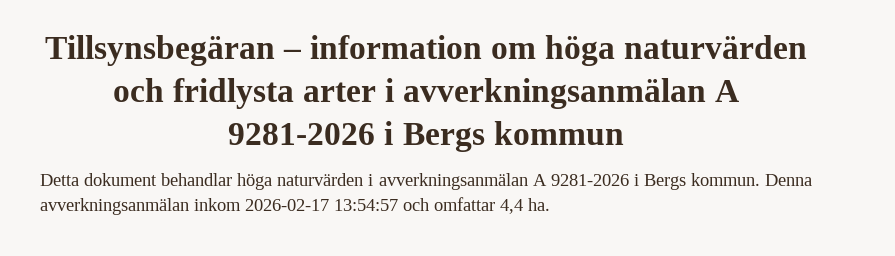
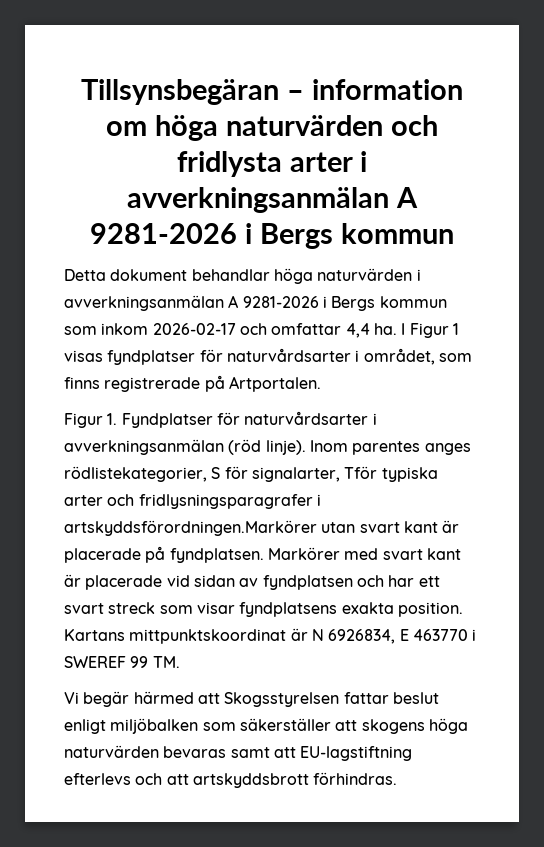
[690,173,813,186] [40,198,189,215] kommun. Denna avverkningsanmälan -> [379,296,447,308] [64,326,97,335] kommun som
[334,199,398,211] 13:54:57 -> (236, 329) none
(550, 204) none -> [401,323,459,338] [64,348,472,365] [64,375,321,392] [64,411,377,428] [64,439,471,455] [64,466,438,482] [64,494,321,509] [64,520,460,536] [64,546,461,563] [64,574,440,590] [64,602,463,617] [64,628,477,644] [64,656,180,668] [64,691,439,707] [64,718,468,734] [64,745,413,761] [64,772,398,788] I Figur 1 visas fyndplatser för naturvårdsarter i området, som finns registrerade på Artportalen. // Figur 1. Fyndplatser för naturvårdsarter i avverkningsanmälan (röd linje). Inom parentes anges rödlistekategorier, S för signalarter, Tför typiska arter och fridlysningsparagrafer i artskyddsförordningen.Markörer utan svart kant är placerade på fyndplatsen. Markörer med svart kant är placerade vid sidan av fyndplatsen och har ett svart streck som visar fyndplatsens exakta position. Kartans mittpunktskoordinat är N 6926834, E 463770 i SWEREF 99 TM. // Vi begär härmed att Skogsstyrelsen fattar beslut enligt miljöbalken som säkerställer att skogens höga naturvärden bevaras samt att EU-lagstiftning efterlevs och att artskyddsbrott förhindras.

